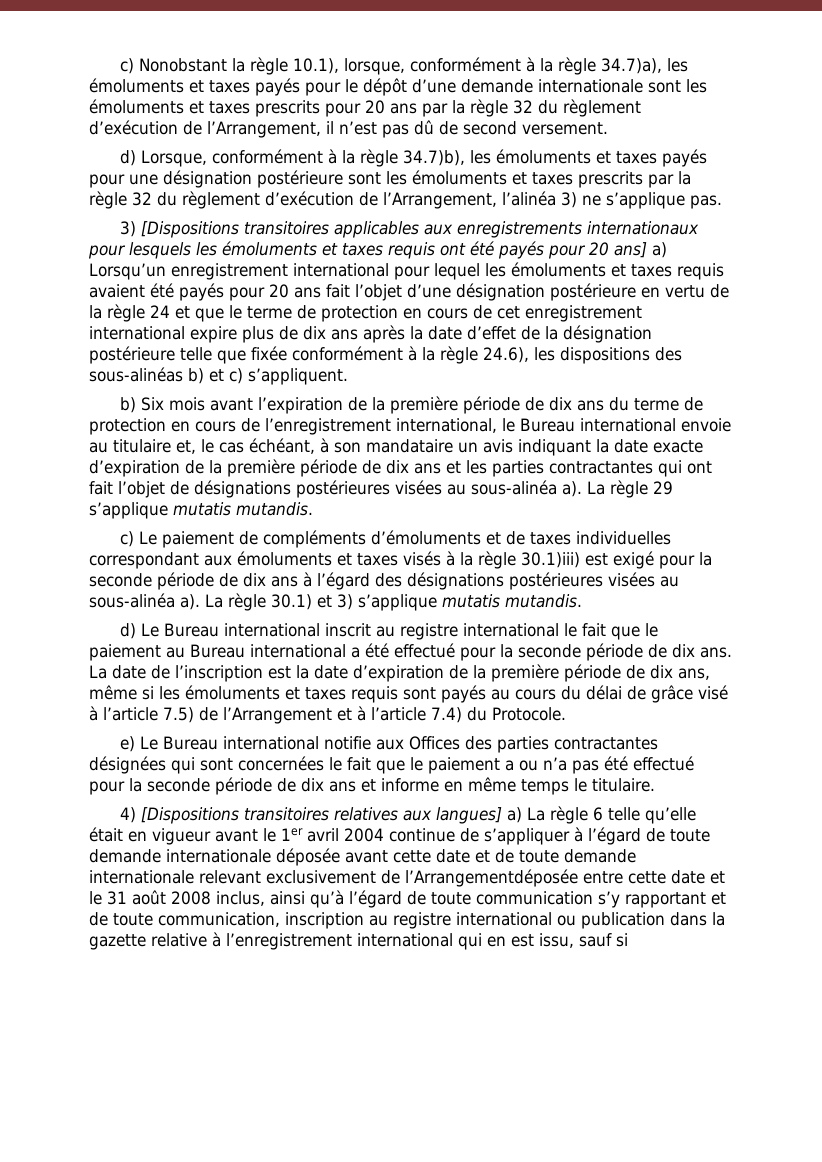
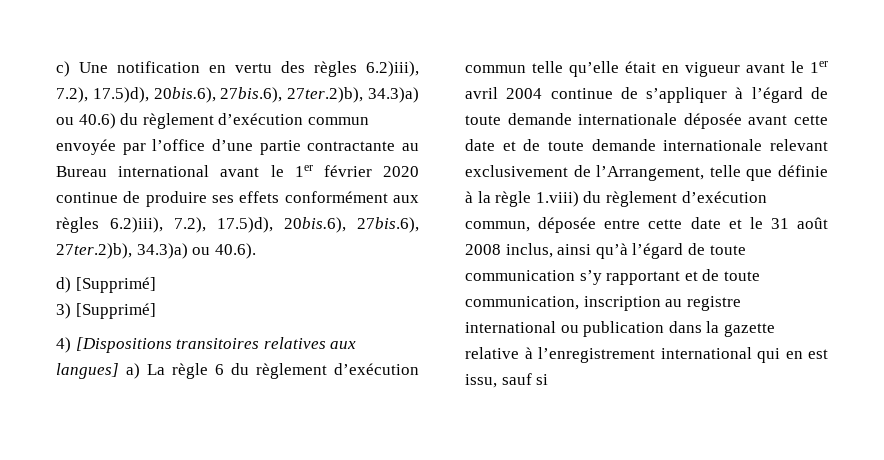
[120,57,689,75] [89,78,707,96] [89,99,641,117] [89,120,608,138] [120,149,708,167] [89,170,691,188] [89,191,722,209] [120,221,700,238] [88,241,667,259] [89,262,724,280] [89,283,729,301] [89,304,642,322] [89,325,652,343] [89,346,682,364] [89,367,348,385] [120,396,704,414] [89,418,731,435] [89,438,703,456] [89,459,712,477] [89,480,673,498] [89,502,313,519] [120,530,672,548] [89,551,712,569] [89,572,679,590] [89,593,582,611] [120,623,659,640] [89,643,732,661] [89,664,710,682] [89,685,728,703] [89,706,566,724] [120,736,659,753] [89,756,694,774] [89,777,655,795] c) Nonobstant la règle 10.1), lorsque, conformément à la règle 34.7)a), les émoluments et taxes payés pour le dépôt d’une demande internationale sont les émoluments et taxes prescrits pour 20 ans par la règle 32 du règlement d’exécution de l’Arrangement, il n’est pas dû de second versement. // d) Lorsque, conformément à la règle 34.7)b), les émoluments et taxes payés pour une désignation postérieure sont les émoluments et taxes prescrits par la règle 32 du règlement d’exécution de l’Arrangement, l’alinéa 3) ne s’applique pas. // 3) [Dispositions transitoires applicables aux enregistrements internationaux pour lesquels les émoluments et taxes requis ont été payés pour 20 ans] a) Lorsqu’un enregistrement international pour lequel les émoluments et taxes requis avaient été payés pour 20 ans fait l’objet d’une désignation postérieure en vertu de la règle 24 et que le terme de protection en cours de cet enregistrement international expire plus de dix ans après la date d’effet de la désignation postérieure telle que fixée conformément à la règle 24.6), les dispositions des sous-alinéas b) et c) s’appliquent. // b) Six mois avant l’expiration de la première période de dix ans du terme de protection en cours de l’enregistrement international, le Bureau international envoie au titulaire et, le cas échéant, à son mandataire un avis indiquant la date exacte d’expiration de la première période de dix ans et les parties contractantes qui ont fait l’objet de désignations postérieures visées au sous-alinéa a). La règle 29 s’applique mutatis mutandis. // c) Le paiement de compléments d’émoluments et de taxes individuelles correspondant aux émoluments et taxes visés à la règle 30.1)iii) est exigé pour la seconde période de dix ans à l’égard des désignations postérieures visées au sous-alinéa a). La règle 30.1) et 3) s’applique mutatis mutandis. // d) Le Bureau international inscrit au registre international le fait que le paiement au Bureau international a été effectué pour la seconde période de dix ans. La date de l’inscription est la date d’expiration de la première période de dix ans, même si les émoluments et taxes requis sont payés au cours du délai de grâce visé à l’article 7.5) de l’Arrangement et à l’article 7.4) du Protocole. // e) Le Bureau international notifie aux Offices des parties contractantes désignées qui sont concernées le fait que le paiement a ou n’a pas été effectué pour la seconde période de dix ans et informe en même temps le titulaire. -> [56,61,419,77] [56,87,419,103] [56,113,369,129] [56,139,419,155] [56,165,419,177] [56,191,419,207] [56,217,419,233] [56,243,256,259] [56,277,156,293] [56,303,156,319] c) Une notification en vertu des règles 6.2)iii), 7.2), 17.5)d), 20bis.6), 27bis.6), 27ter.2)b), 34.3)a) ou 40.6) du règlement d’exécution commun envoyée par l’office d’une partie contractante au Bureau international avant le 1er février 2020 continue de produire ses effets conformément aux règles 6.2)iii), 7.2), 17.5)d), 20bis.6), 27bis.6), 27ter.2)b), 34.3)a) ou 40.6). // d) [Supprimé] // 3) [Supprimé]
(604, 814) none -> [231,363,419,379] [465,65,526,73] du règlement d’exécution commun
[405,869,578,887] l’Arrangementdéposée -> [596,165,828,181] [465,191,767,207] [465,217,597,233] l’Arrangement, telle que définie à la règle 1.viii) du règlement d’exécution commun, déposée

